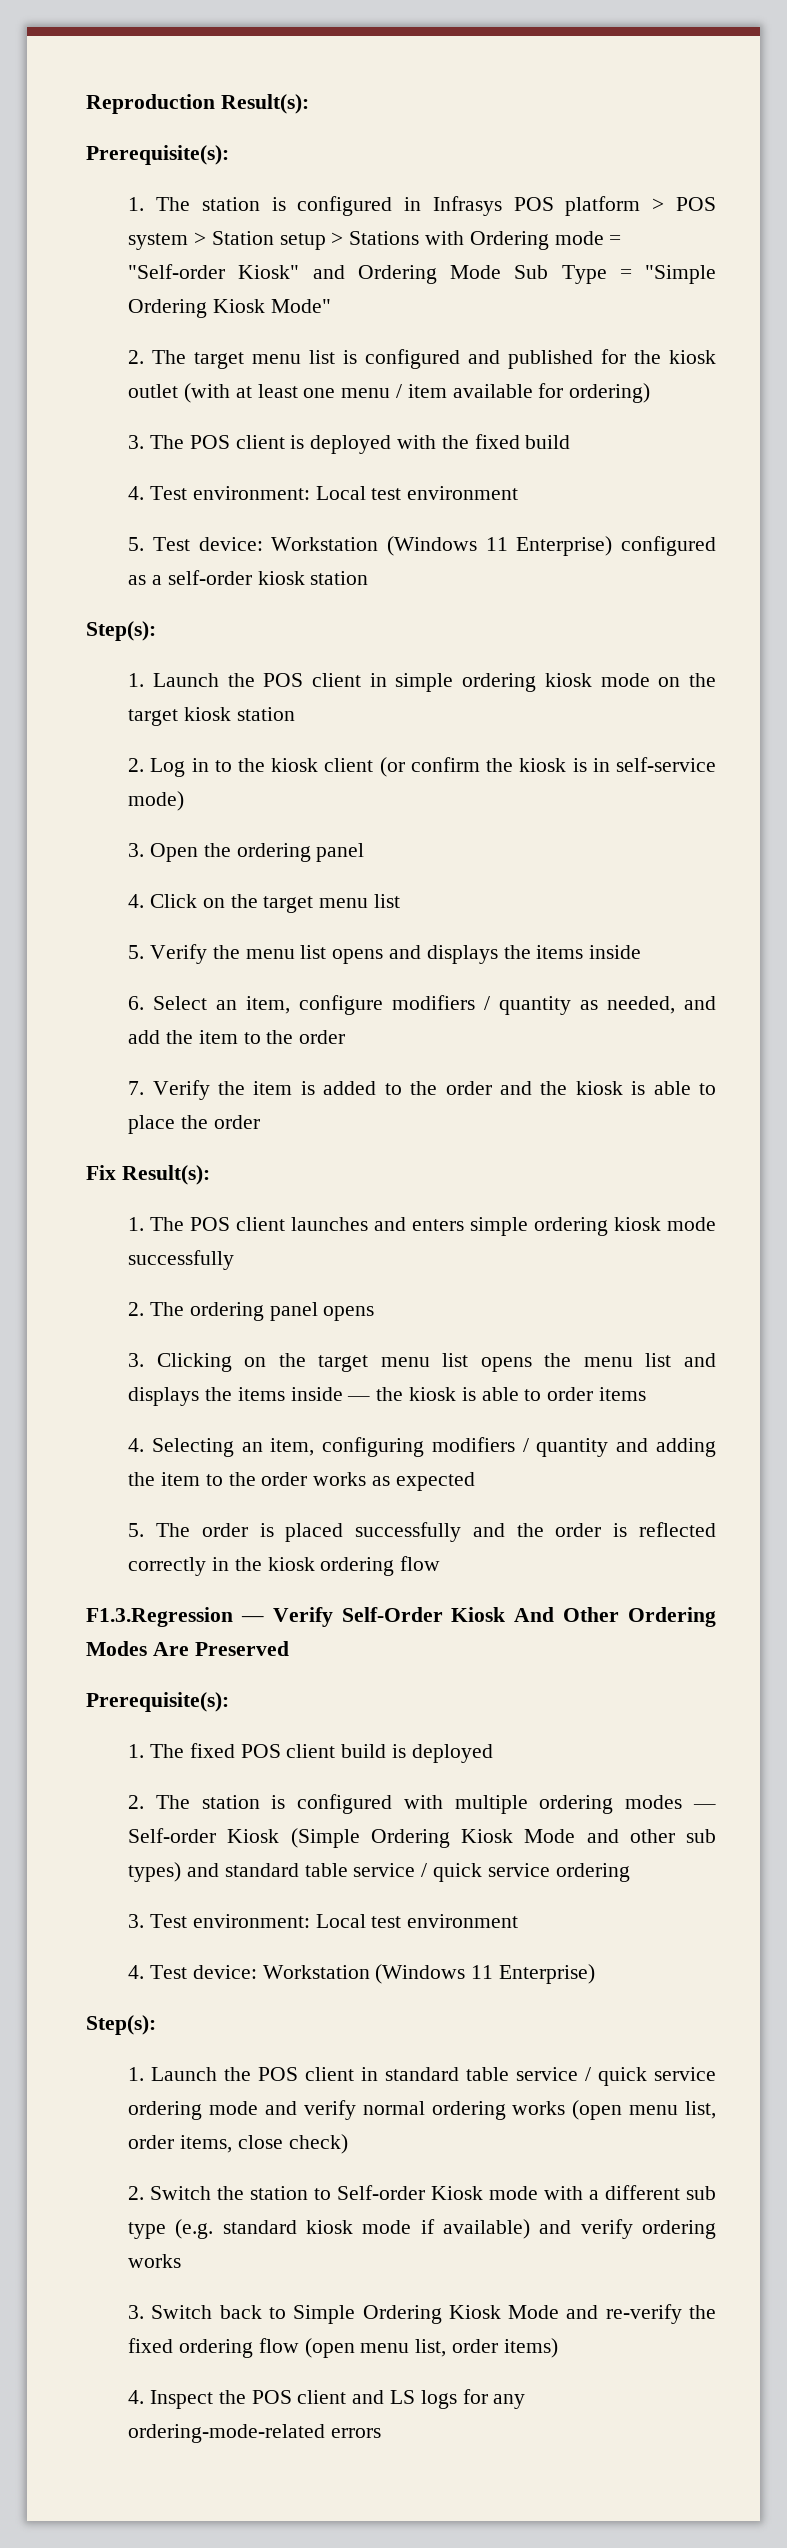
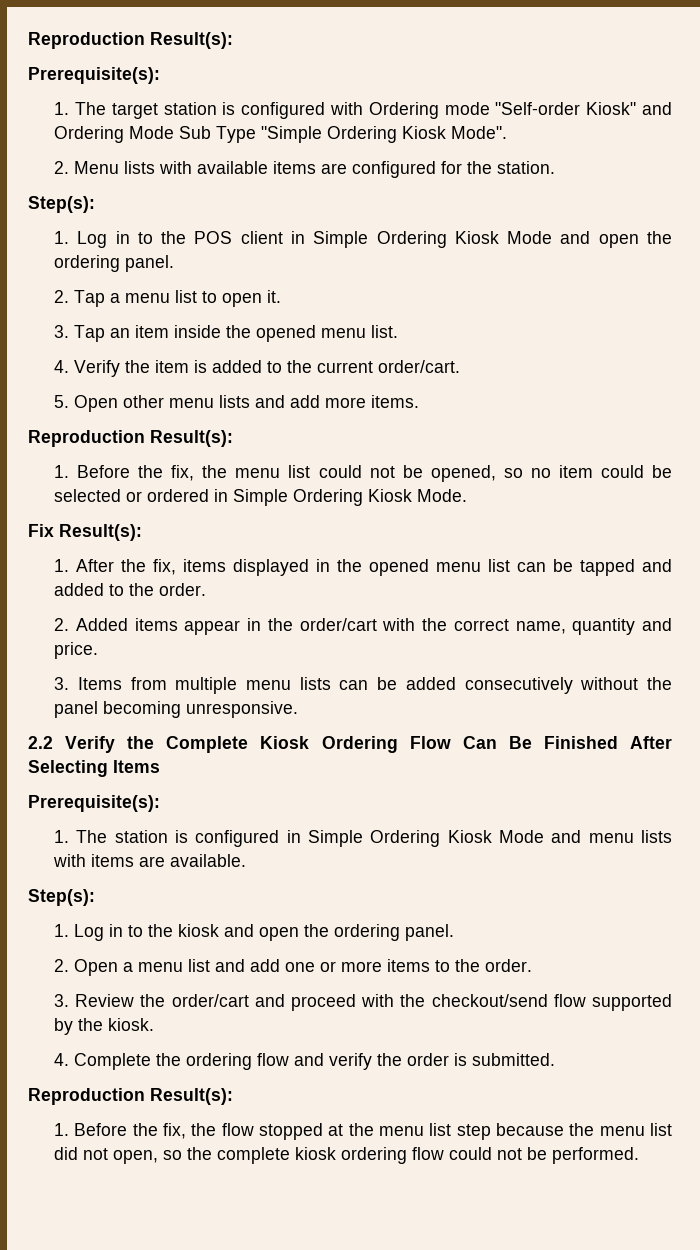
(229, 155) none -> [54,102,672,119] [54,126,508,143] [54,161,556,178] [28,196,95,213] [54,231,672,248] [54,255,175,272] [54,290,282,307] [54,325,399,342] [54,360,461,377] [54,395,420,412] [28,430,233,447] [54,465,673,482] [54,489,468,506] [28,524,142,541] [54,559,672,576] [54,583,207,596] [54,618,672,635] [54,642,99,659] [54,677,672,694] [54,701,299,718] [28,736,673,753] [28,760,160,777] [28,795,160,812] // 1. The target station is configured with Ordering mode "Self-order Kiosk" and Ordering Mode Sub Type "Simple Ordering Kiosk Mode". // 2. Menu lists with available items are configured for the station. // Step(s): // 1. Log in to the POS client in Simple Ordering Kiosk Mode and open the ordering panel. // 2. Tap a menu list to open it. // 3. Tap an item inside the opened menu list. // 4. Verify the item is added to the current order/cart. // 5. Open other menu lists and add more items. // Reproduction Result(s): // 1. Before the fix, the menu list could not be opened, so no item could be selected or ordered in Simple Ordering Kiosk Mode. // Fix Result(s): // 1. After the fix, items displayed in the opened menu list can be tapped and added to the order. // 2. Added items appear in the order/cart with the correct name, quantity and price. // 3. Items from multiple menu lists can be added consecutively without the panel becoming unresponsive. // 2.2 Verify the Complete Kiosk Ordering Flow Can Be Finished After Selecting Items // Prerequisite(s):
[432,196,716,216] [128,231,622,250] [128,264,716,284] [128,299,331,318] [128,349,716,369] [128,383,651,403] [128,434,571,454] [128,486,519,500] [128,536,716,556] [128,570,369,585] [86,621,156,641] [128,673,716,692] [128,707,295,726] [128,758,145,772] Infrasys POS platform > POS system > Station setup > Stations with Ordering mode = "Self-order Kiosk" and Ordering Mode Sub Type = "Simple Ordering Kiosk Mode" // 2. The target menu list is configured and published for the kiosk outlet (with at least one menu / item available for ordering) // 3. The POS client is deployed with the fixed build // 4. Test environment: Local test environment // 5. Test device: Workstation (Windows 11 Enterprise) configured as a self-order kiosk station // Step(s): // 1. Launch the POS client in simple ordering kiosk mode on the target kiosk station // 2. -> [308,830,673,847] [53,854,247,867] [28,889,95,906] [54,924,70,937] Simple Ordering Kiosk Mode and menu lists with items are available. // Step(s): // 1.
[324,757,716,777] [128,791,185,811] [128,843,365,862] [128,894,400,913] [128,944,642,964] [128,995,716,1015] [128,1030,346,1044] [128,1080,716,1100] [128,1115,260,1134] [86,1165,210,1185] [128,1217,716,1236] [128,1250,235,1270] [128,1302,375,1321] [128,1353,716,1372] [128,1387,647,1406] [128,1437,716,1457] [128,1472,475,1491] [128,1522,716,1542] [128,1556,441,1576] [86,1607,716,1627] [86,1641,289,1656] [86,1692,229,1712] [128,1743,493,1763] [128,1794,716,1814] [128,1828,716,1848] [128,1862,630,1882] [128,1914,519,1928] [128,1964,595,1984] [86,2015,156,2035] [128,2067,717,2086] [128,2100,716,2120] [128,2134,348,2154] [128,2185,716,2200] [128,2219,717,2239] [128,2254,182,2268] [128,2304,716,2324] [128,2338,558,2358] [128,2389,526,2409] [128,2424,381,2443] client (or confirm the kiosk is in self-service mode) // 3. Open the ordering panel // 4. Click on the target menu list // 5. Verify the menu list opens and displays the items inside // 6. Select an item, configure modifiers / quantity as needed, and add the item to the order // 7. Verify the item is added to the order and the kiosk is able to place the order // Fix Result(s): // 1. The POS client launches and enters simple ordering kiosk mode successfully // 2. The ordering panel opens // 3. Clicking on the target menu list opens the menu list and displays the items inside — the kiosk is able to order items // 4. Selecting an item, configuring modifiers / quantity and adding the item to the order works as expected // 5. The order is placed successfully and the order is reflected correctly in the kiosk ordering flow // F1.3.Regression — Verify Self-Order Kiosk And Other Ordering Modes Are Preserved // Prerequisite(s): // 1. The fixed POS client build is deployed // 2. The station is configured with multiple ordering modes — Self-order Kiosk (Simple Ordering Kiosk Mode and other sub types) and standard table service / quick service ordering // 3. Test environment: Local test environment // 4. Test device: Workstation (Windows 11 Enterprise) // Step(s): // 1. Launch the POS client in standard table service / quick service ordering mode and verify normal ordering works (open menu list, order items, close check) // 2. Switch the station to Self-order Kiosk mode with a different sub type (e.g. standard kiosk mode if available) and verify ordering works // 3. Switch back to Simple Ordering Kiosk Mode and re-verify the fixed ordering flow (open menu list, order items) // 4. Inspect the POS client and LS logs for any ordering-mode-related errors -> [224,924,455,941] [54,959,533,976] [54,994,672,1011] [54,1018,155,1035] [54,1053,556,1070] [28,1088,233,1105] [54,1123,672,1140] [54,1147,640,1164] and open the ordering panel. // 2. Open a menu list and add one or more items to the order. // 3. Review the order/cart and proceed with the checkout/send flow supported by the kiosk. // 4. Complete the ordering flow and verify the order is submitted. // Reproduction Result(s): // 1. Before the fix, the flow stopped at the menu list step because the menu list did not open, so the complete kiosk ordering flow could not be performed.

